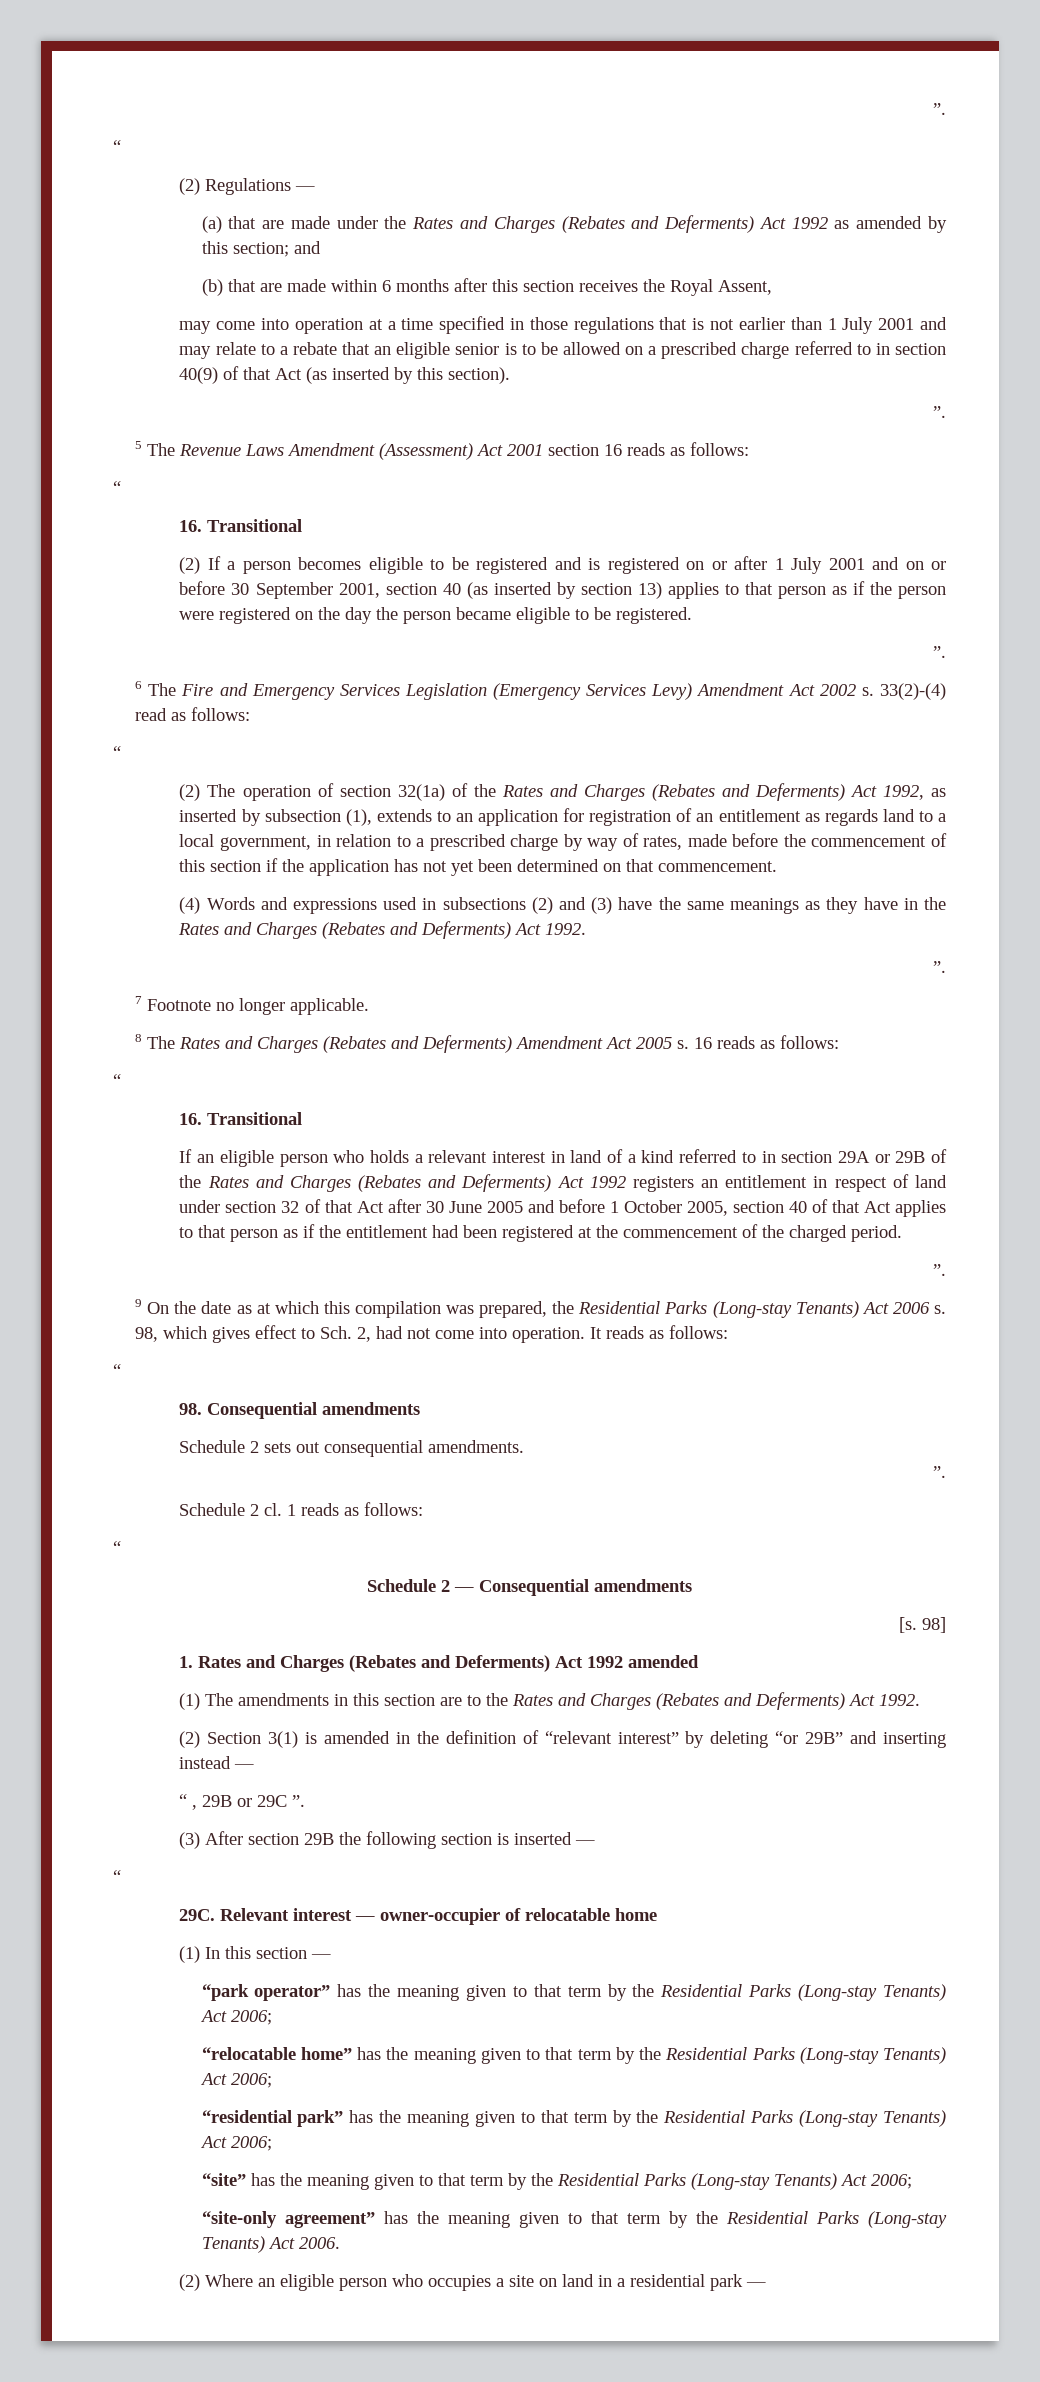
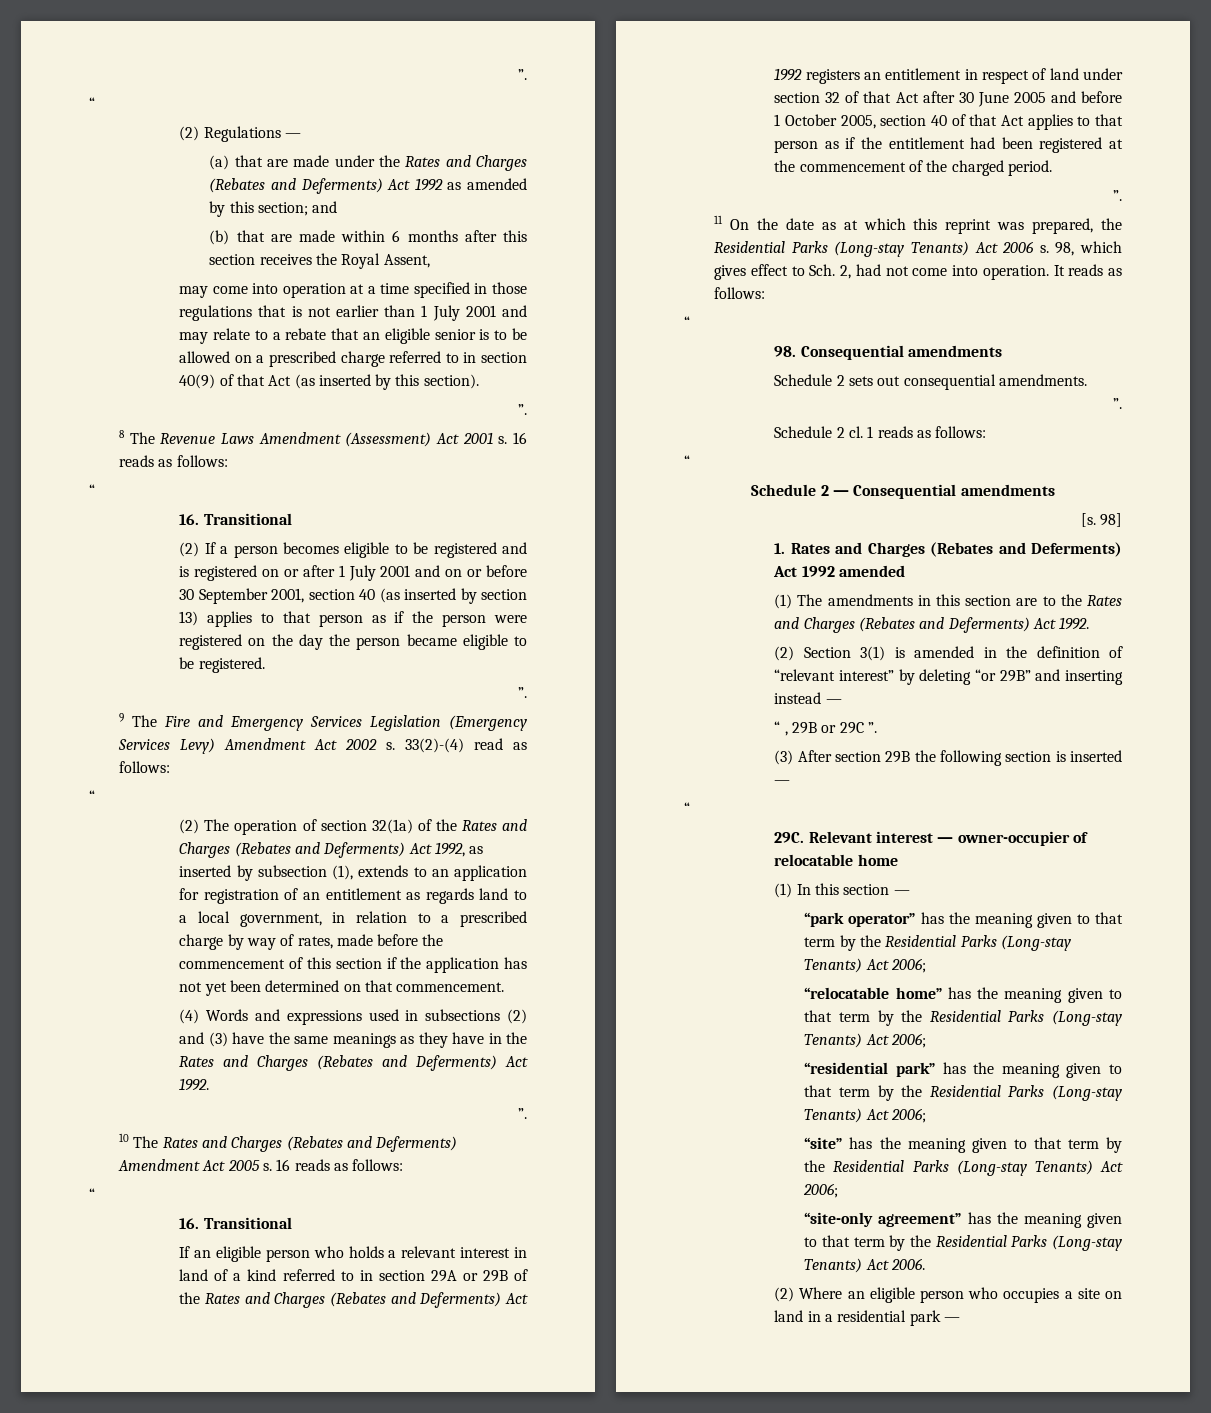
[135,441,143,449] 5 -> [119,430,126,438] 8
[548,444,600,456] section -> [498,436,508,444] s.
[135,681,143,689] 6 -> [119,713,125,722] 9
[135,996,370,1015] [135,1034,143,1042] 7 Footnote no longer applicable. // 8 -> [119,1133,130,1142] 10
[135,1299,143,1307] 9 -> [714,215,724,224] 11
[354,1301,441,1318] compilation -> [945,219,992,234] reprint

